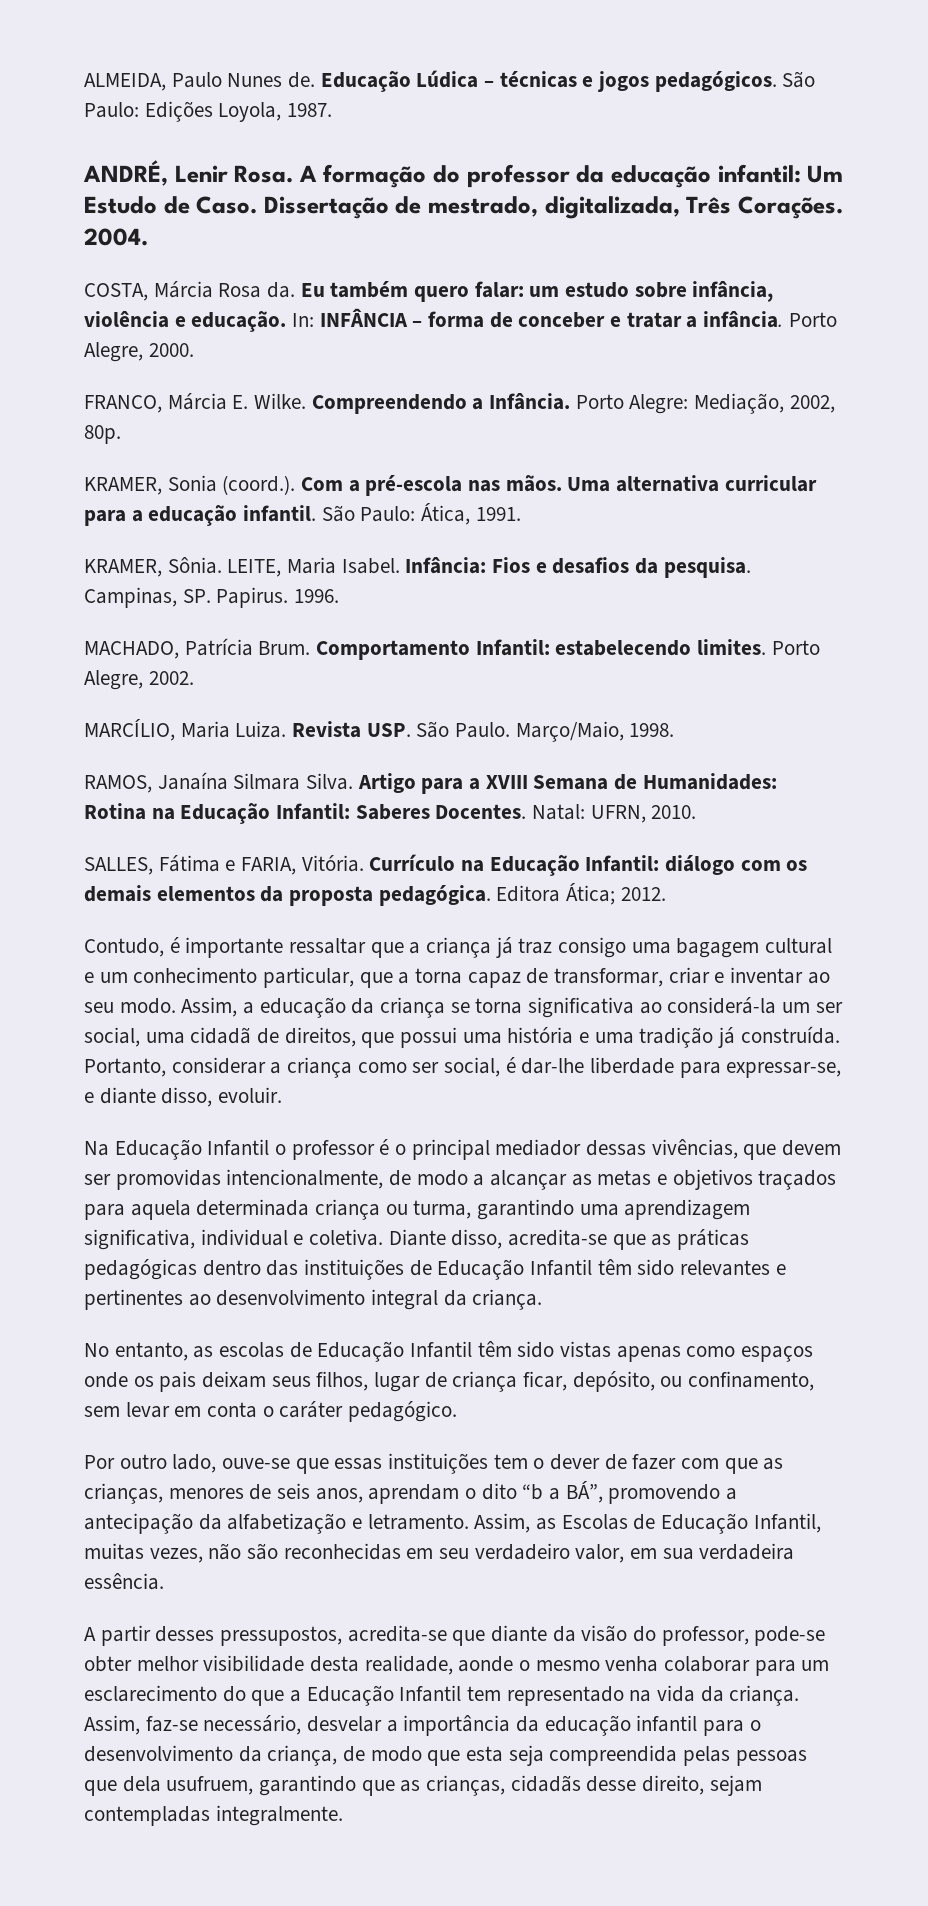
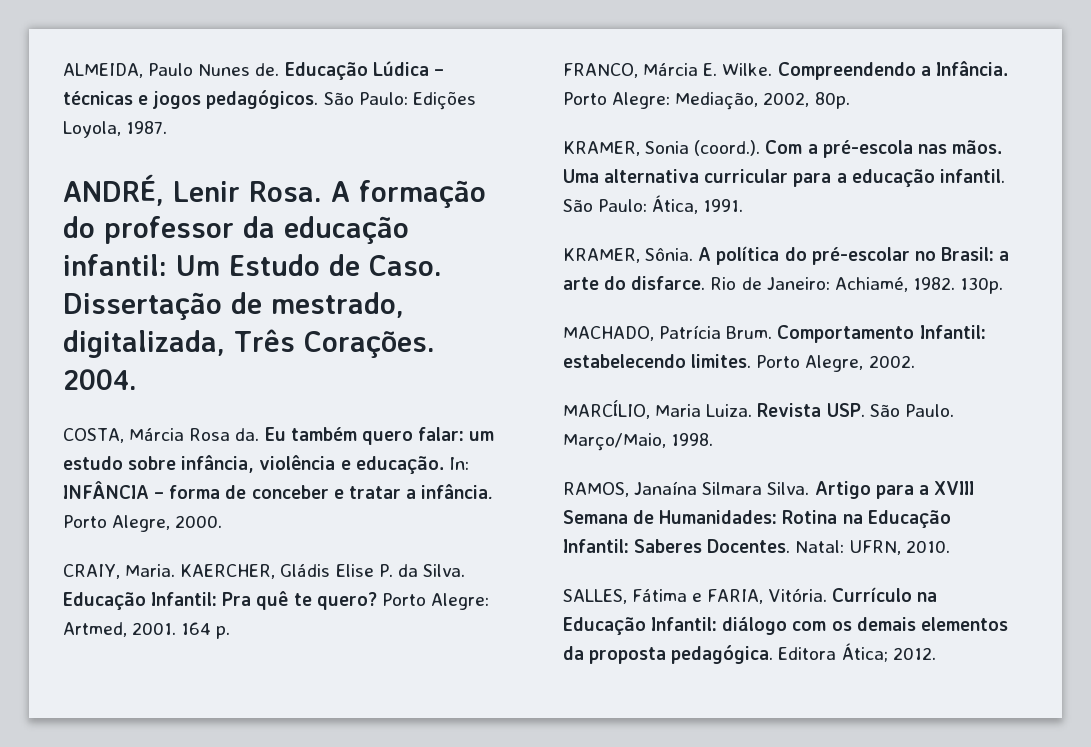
(194, 350) none -> [63,564,465,579] [63,591,489,610] [63,622,231,639] // CRAIY, Maria. KAERCHER, Gládis Elise P. da Silva. Educação Infantil: Pra quê te quero? Porto Alegre: Artmed, 2001. 164 p.
[227,557,751,578] [84,587,340,608] LEITE, Maria Isabel. Infância: Fios e desafios da pesquisa. Campinas, SP. Papirus. 1996. -> [698,246,1010,265] [563,276,1004,294] A política do pré-escolar no Brasil: a arte do disfarce. Rio de Janeiro: Achiamé, 1982. 130p.
[84,937,833,958] [84,967,830,988] [84,997,843,1018] [84,1026,840,1048] [84,1057,842,1078] [84,1087,283,1107] [84,1139,842,1160] [84,1169,837,1190] [84,1199,751,1220] [84,1229,750,1250] [84,1259,786,1280] [84,1289,543,1310] [84,1341,814,1362] [84,1371,815,1392] [84,1401,458,1422] [84,1453,784,1474] [84,1481,738,1504] [84,1513,821,1534] [84,1543,795,1563] [84,1573,164,1590] [84,1625,826,1646] [84,1655,830,1676] [84,1685,800,1706] [84,1715,761,1736] [84,1745,807,1766] [84,1775,762,1796] [84,1805,343,1826] // Contudo, é importante ressaltar que a criança já traz consigo uma bagagem cultural e um conhecimento particular, que a torna capaz de transformar, criar e inventar ao seu modo. Assim, a educação da criança se torna significativa ao considerá-la um ser social, uma cidadã de direitos, que possui uma história e uma tradição já construída. Portanto, considerar a criança como ser social, é dar-lhe liberdade para expressar-se, e diante disso, evoluir. // Na Educação Infantil o professor é o principal mediador dessas vivências, que devem ser promovidas intencionalmente, de modo a alcançar as metas e objetivos traçados para aquela determinada criança ou turma, garantindo uma aprendizagem significativa, individual e coletiva. Diante disso, acredita-se que as práticas pedagógicas dentro das instituições de Educação Infantil têm sido relevantes e pertinentes ao desenvolvimento integral da criança. // No entanto, as escolas de Educação Infantil têm sido vistas apenas como espaços onde os pais deixam seus filhos, lugar de criança ficar, depósito, ou confinamento, sem levar em conta o caráter pedagógico. // Por outro lado, ouve-se que essas instituições tem o dever de fazer com que as crianças, menores de seis anos, aprendam o dito “b a BÁ”, promovendo a antecipação da alfabetização e letramento. Assim, as Escolas de Educação Infantil, muitas vezes, não são reconhecidas em seu verdadeiro valor, em sua verdadeira essência. // A partir desses pressupostos, acredita-se que diante da visão do professor, pode-se obter melhor visibilidade desta realidade, aonde o mesmo venha colaborar para um esclarecimento do que a Educação Infantil tem representado na vida da criança. Assim, faz-se necessário, desvelar a importância da educação infantil para o desenvolvimento da criança, de modo que esta seja compreendida pelas pessoas que dela usufruem, garantindo que as crianças, cidadãs desse direito, sejam contempladas integralmente. -> (936, 653) none

